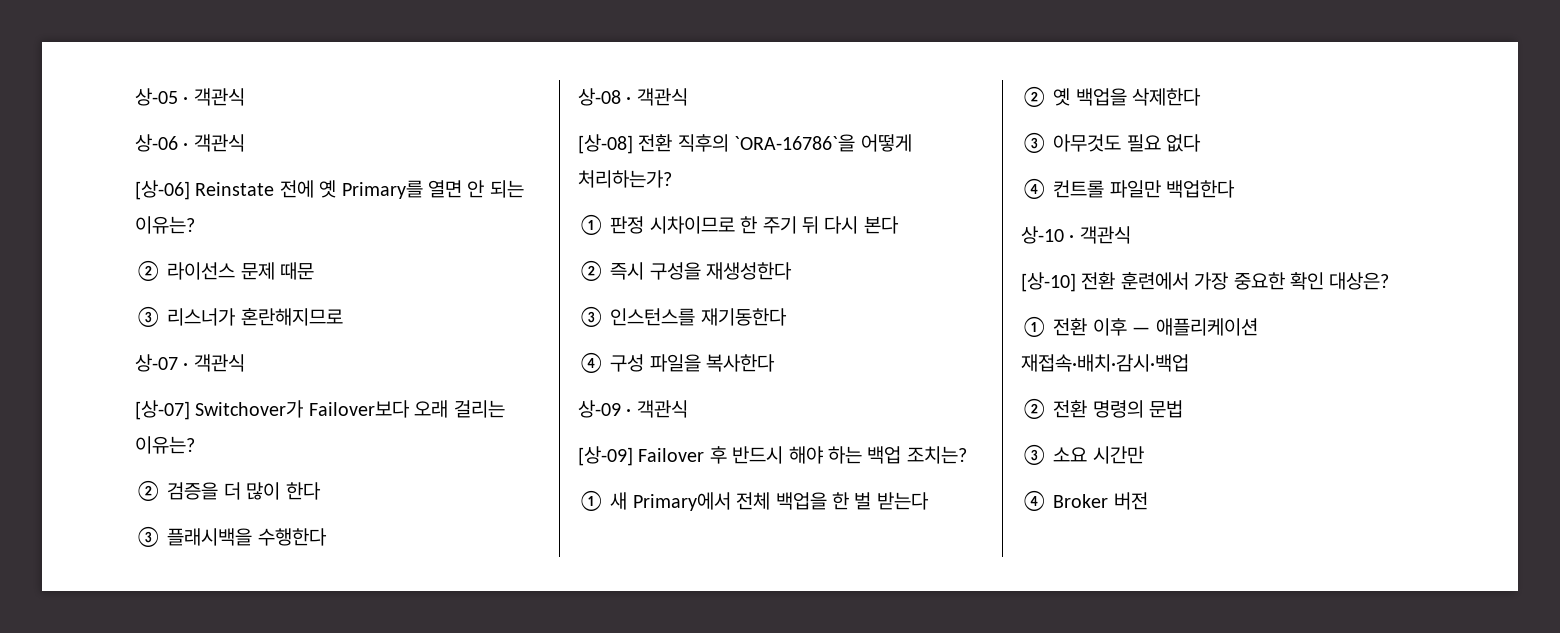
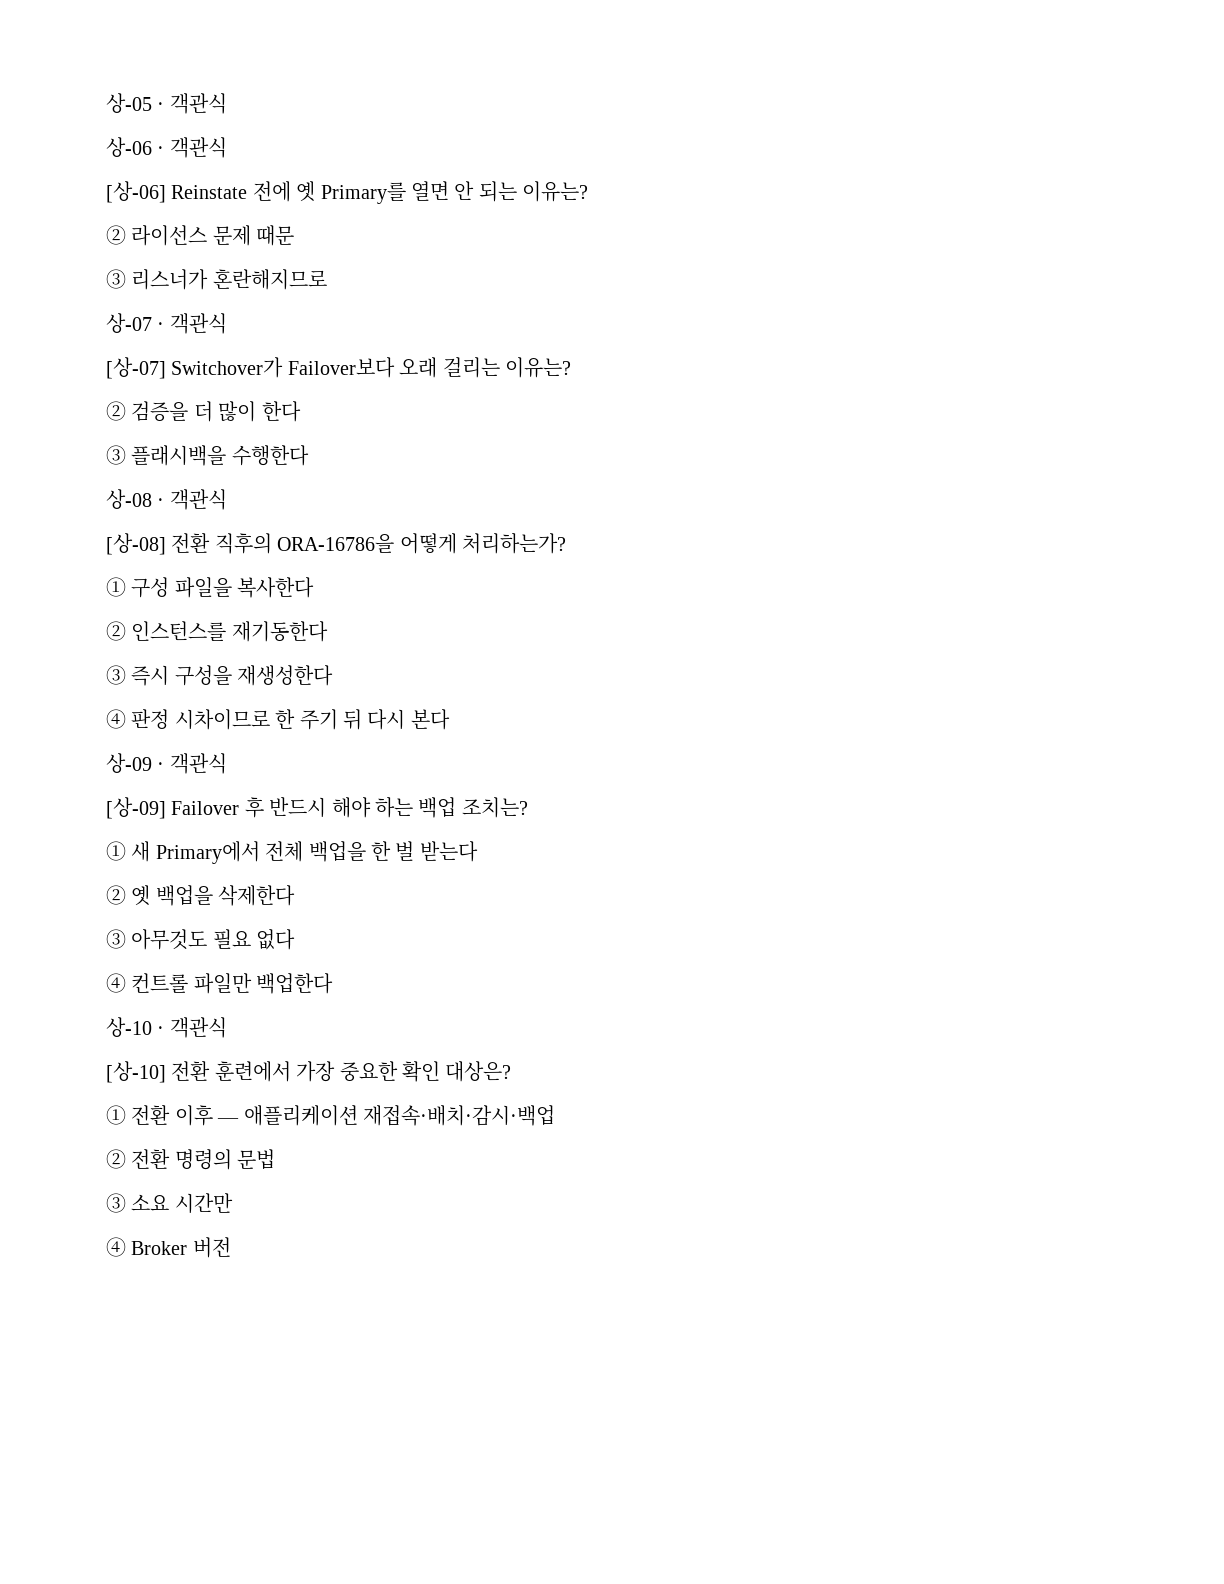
[734,134,856,152] `ORA-16786`을 -> [277,534,395,553] ORA-16786을
(605, 224) none -> [131,577,315,598] [106,621,328,642] [106,665,334,686] [106,709,126,729] 구성 파일을 복사한다 // ② 인스턴스를 재기동한다 // ③ 즉시 구성을 재생성한다 // ④
[578,260,793,281] [578,306,787,327] [578,352,776,373] // ② 즉시 구성을 재생성한다 // ③ 인스턴스를 재기동한다 // ④ 구성 파일을 복사한다 -> (450, 719) none

